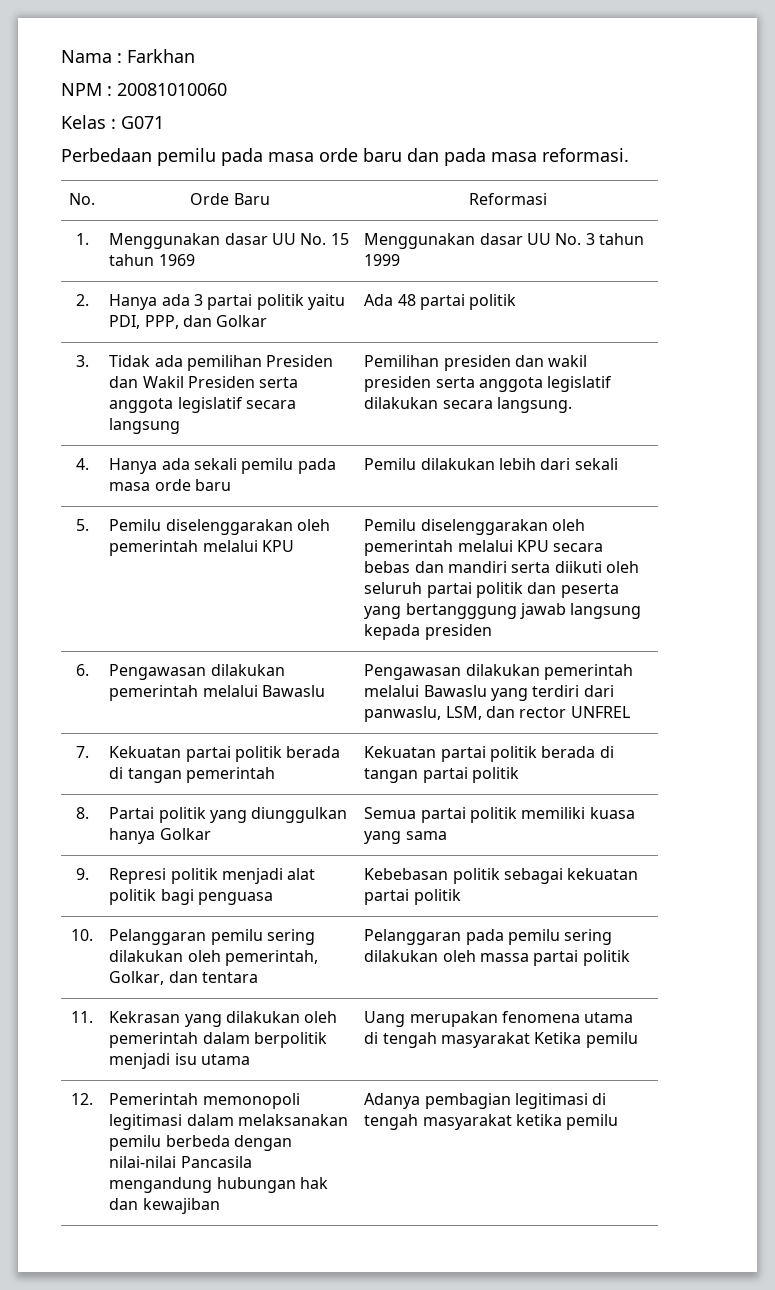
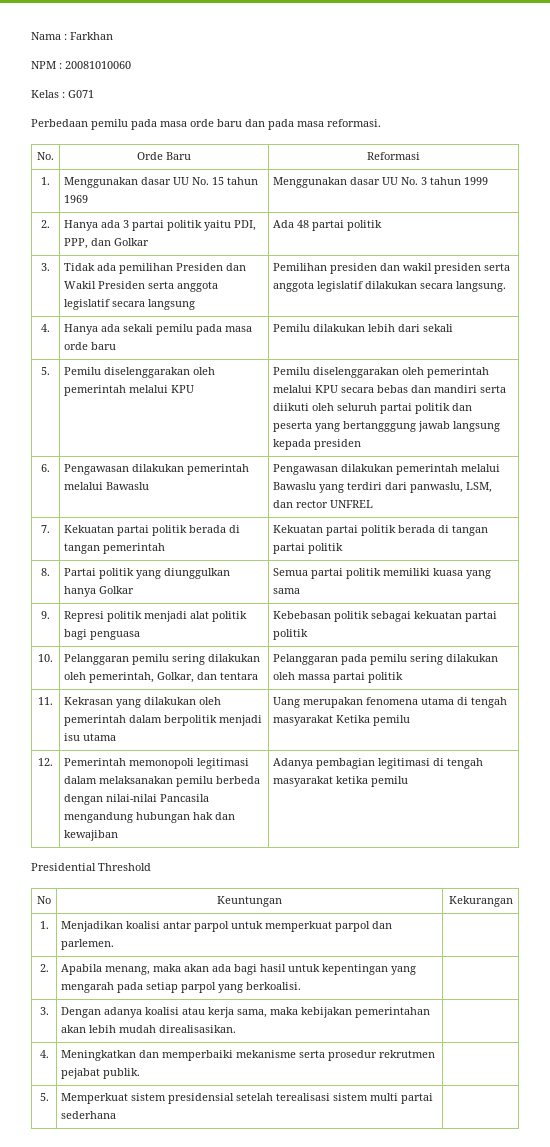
(619, 1122) none -> [31,863,151,871] [37,896,51,904] [217,896,282,907] [448,896,513,907] [39,921,49,929] [61,921,393,932] [61,939,115,950] [39,964,49,972] [61,964,417,975] [61,982,302,993] [39,1007,49,1015] [61,1007,431,1018] [61,1025,237,1033] [39,1050,49,1058] [61,1050,436,1061] [61,1068,141,1079] [39,1093,49,1101] [61,1093,434,1104] [61,1111,117,1119] // Presidential Threshold // No | Keuntungan | Kekurangan // 1. | Menjadikan koalisi antar parpol untuk memperkuat parpol dan parlemen. | // 2. | Apabila menang, maka akan ada bagi hasil untuk kepentingan yang mengarah pada setiap parpol yang berkoalisi. | // 3. | Dengan adanya koalisi atau kerja sama, maka kebijakan pemerintahan akan lebih mudah direalisasikan. | // 4. | Meningkatkan dan memperbaiki mekanisme serta prosedur rekrutmen pejabat publik. | // 5. | Memperkuat sistem presidensial setelah terealisasi sistem multi partai sederhana |

